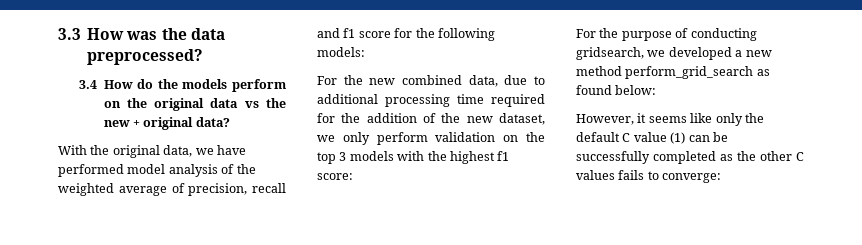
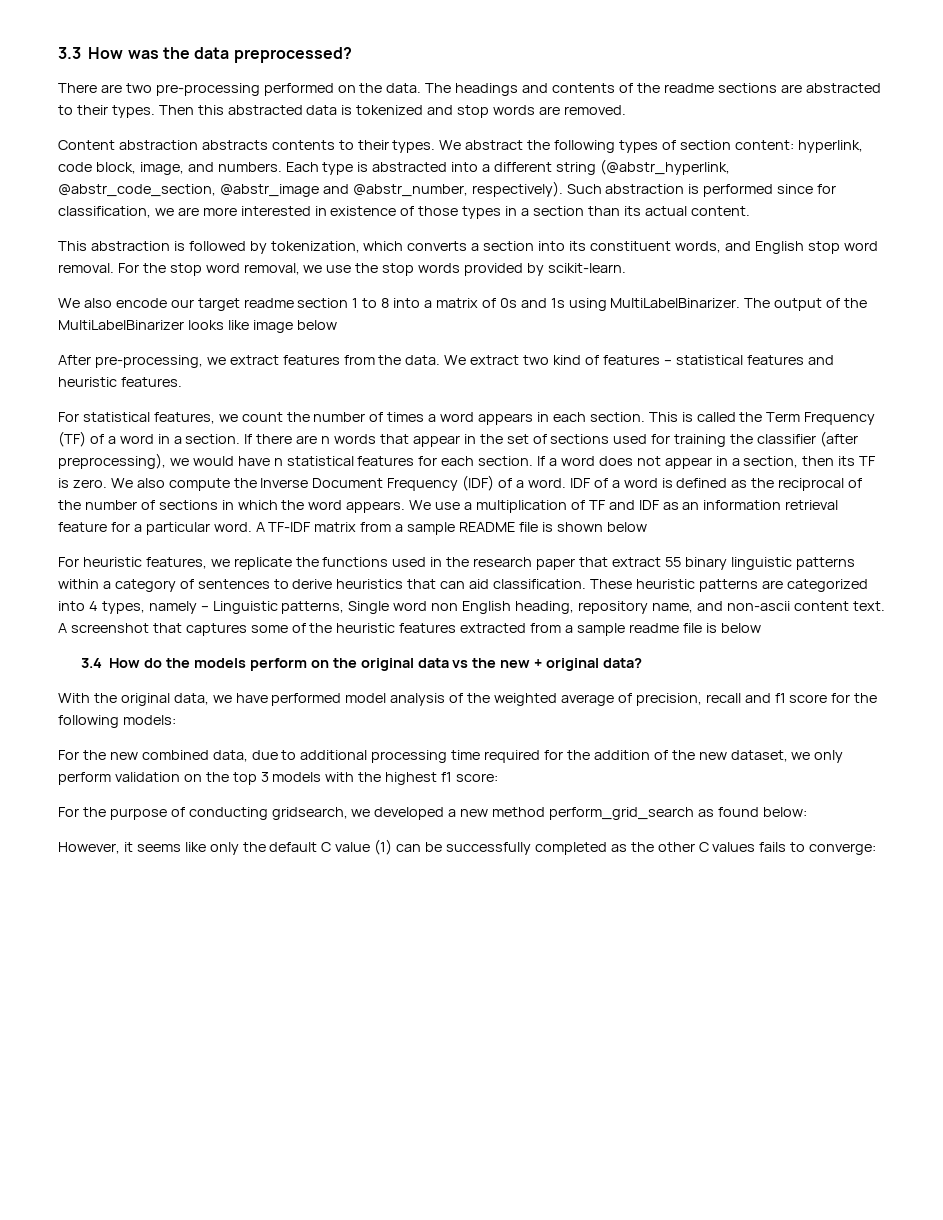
(204, 57) none -> [58,83,881,96] [58,105,626,118] [58,140,863,153] [58,159,730,175] [58,181,837,197] [58,206,750,219] [58,241,878,254] [58,263,626,276] [58,298,868,311] [58,320,337,333] [58,355,834,368] [58,377,182,387] [58,412,876,425] [58,431,858,447] [58,453,877,469] [58,475,863,491] [58,500,839,513] [58,522,647,535] [58,557,855,570] [58,579,868,592] [58,601,885,614] [58,623,761,636] // There are two pre-processing performed on the data. The headings and contents of the readme sections are abstracted to their types. Then this abstracted data is tokenized and stop words are removed. // Content abstraction abstracts contents to their types. We abstract the following types of section content: hyperlink, code block, image, and numbers. Each type is abstracted into a different string (@abstr_hyperlink, @abstr_code_section, @abstr_image and @abstr_number, respectively). Such abstraction is performed since for classification, we are more interested in existence of those types in a section than its actual content. // This abstraction is followed by tokenization, which converts a section into its constituent words, and English stop word removal. For the stop word removal, we use the stop words provided by scikit-learn. // We also encode our target readme section 1 to 8 into a matrix of 0s and 1s using MultiLabelBinarizer. The output of the MultiLabelBinarizer looks like image below // After pre-processing, we extract features from the data. We extract two kind of features – statistical features and heuristic features. // For statistical features, we count the number of times a word appears in each section. This is called the Term Frequency (TF) of a word in a section. If there are n words that appear in the set of sections used for training the classifier (after preprocessing), we would have n statistical features for each section. If a word does not appear in a section, then its TF is zero. We also compute the Inverse Document Frequency (IDF) of a word. IDF of a word is defined as the reciprocal of the number of sections in which the word appears. We use a multiplication of TF and IDF as an information retrieval feature for a particular word. A TF-IDF matrix from a sample README file is shown below // For heuristic features, we replicate the functions used in the research paper that extract 55 binary linguistic patterns within a category of sentences to derive heuristics that can aid classification. These heuristic patterns are categorized into 4 types, namely – Linguistic patterns, Single word non English heading, repository name, and non-ascii content text. A screenshot that captures some of the heuristic features extracted from a sample readme file is below

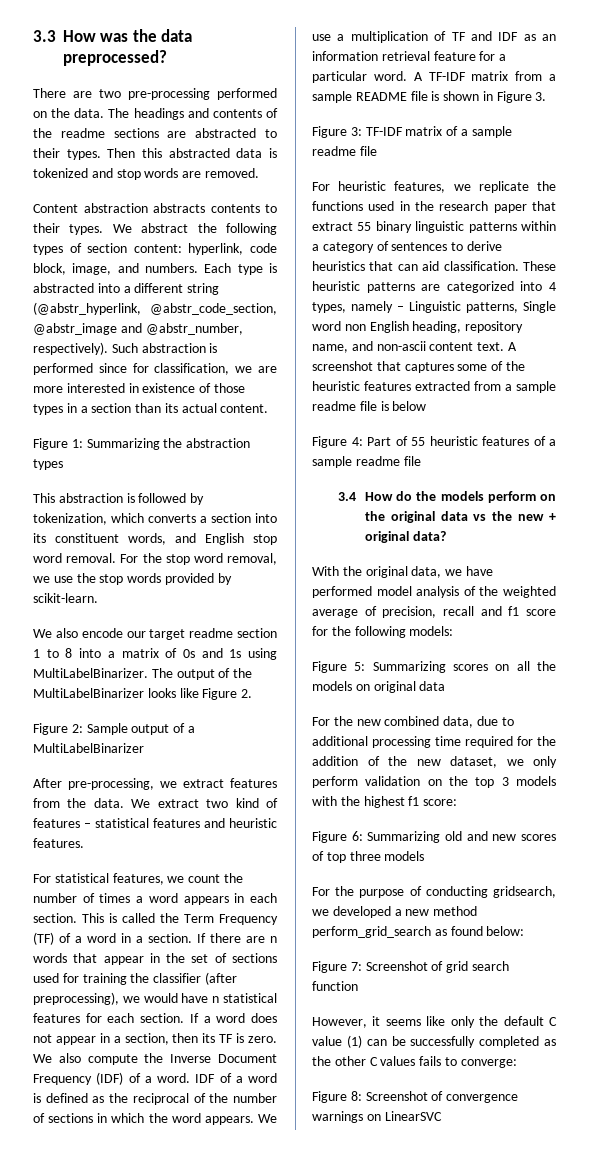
(750, 211) none -> [33,438,251,450] [33,459,63,470] // Figure 1: Summarizing the abstraction types
[252,320,337,333] image below -> [202,688,253,700] [33,723,195,735] [33,743,144,753] Figure 2. // Figure 2: Sample output of a MultiLabelBinarizer
[606,522,647,532] below -> [482,91,547,103] [312,126,512,138] [312,146,377,156] in Figure 3. // Figure 3: TF-IDF matrix of a sample readme file
(761, 628) none -> [312,436,556,448] [312,456,421,468] // Figure 4: Part of 55 heuristic features of a sample readme file
(176, 720) none -> [312,661,556,673] [312,681,446,693] // Figure 5: Summarizing scores on all the models on original data
(499, 777) none -> [312,831,556,843] [312,851,425,863] // Figure 6: Summarizing old and new scores of top three models
(807, 812) none -> [312,961,509,973] [312,981,358,991] // Figure 7: Screenshot of grid search function
(877, 849) none -> [312,1091,519,1103] [312,1111,442,1123] // Figure 8: Screenshot of convergence warnings on LinearSVC

